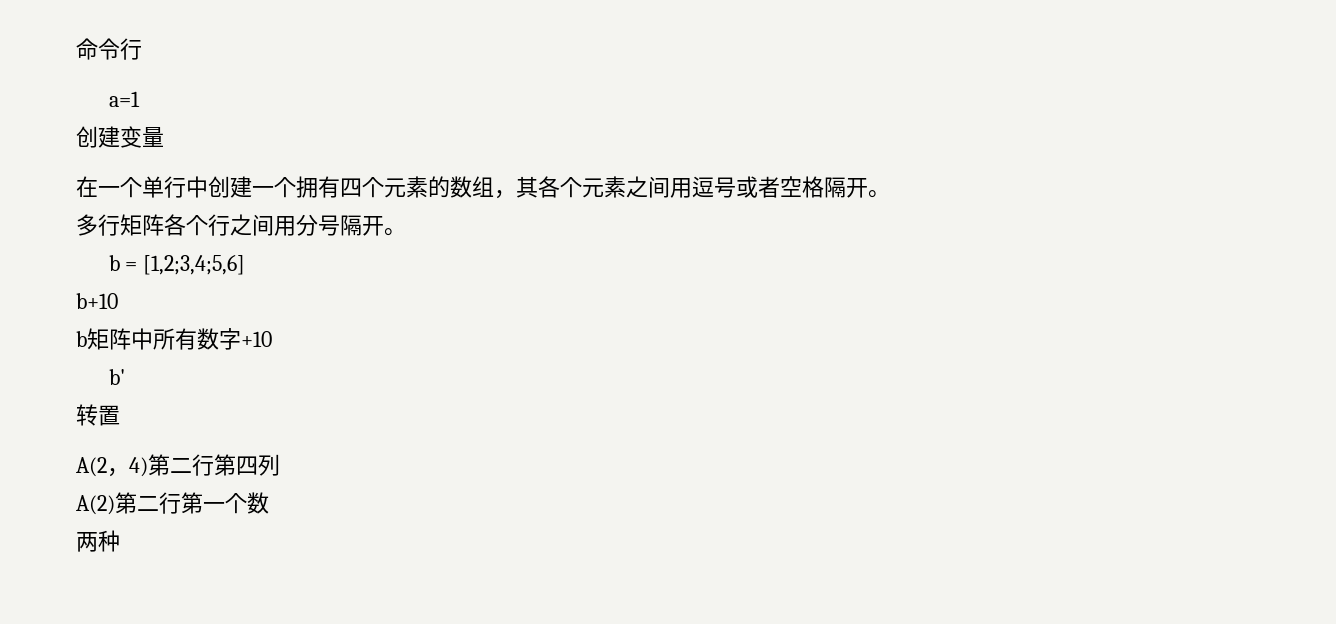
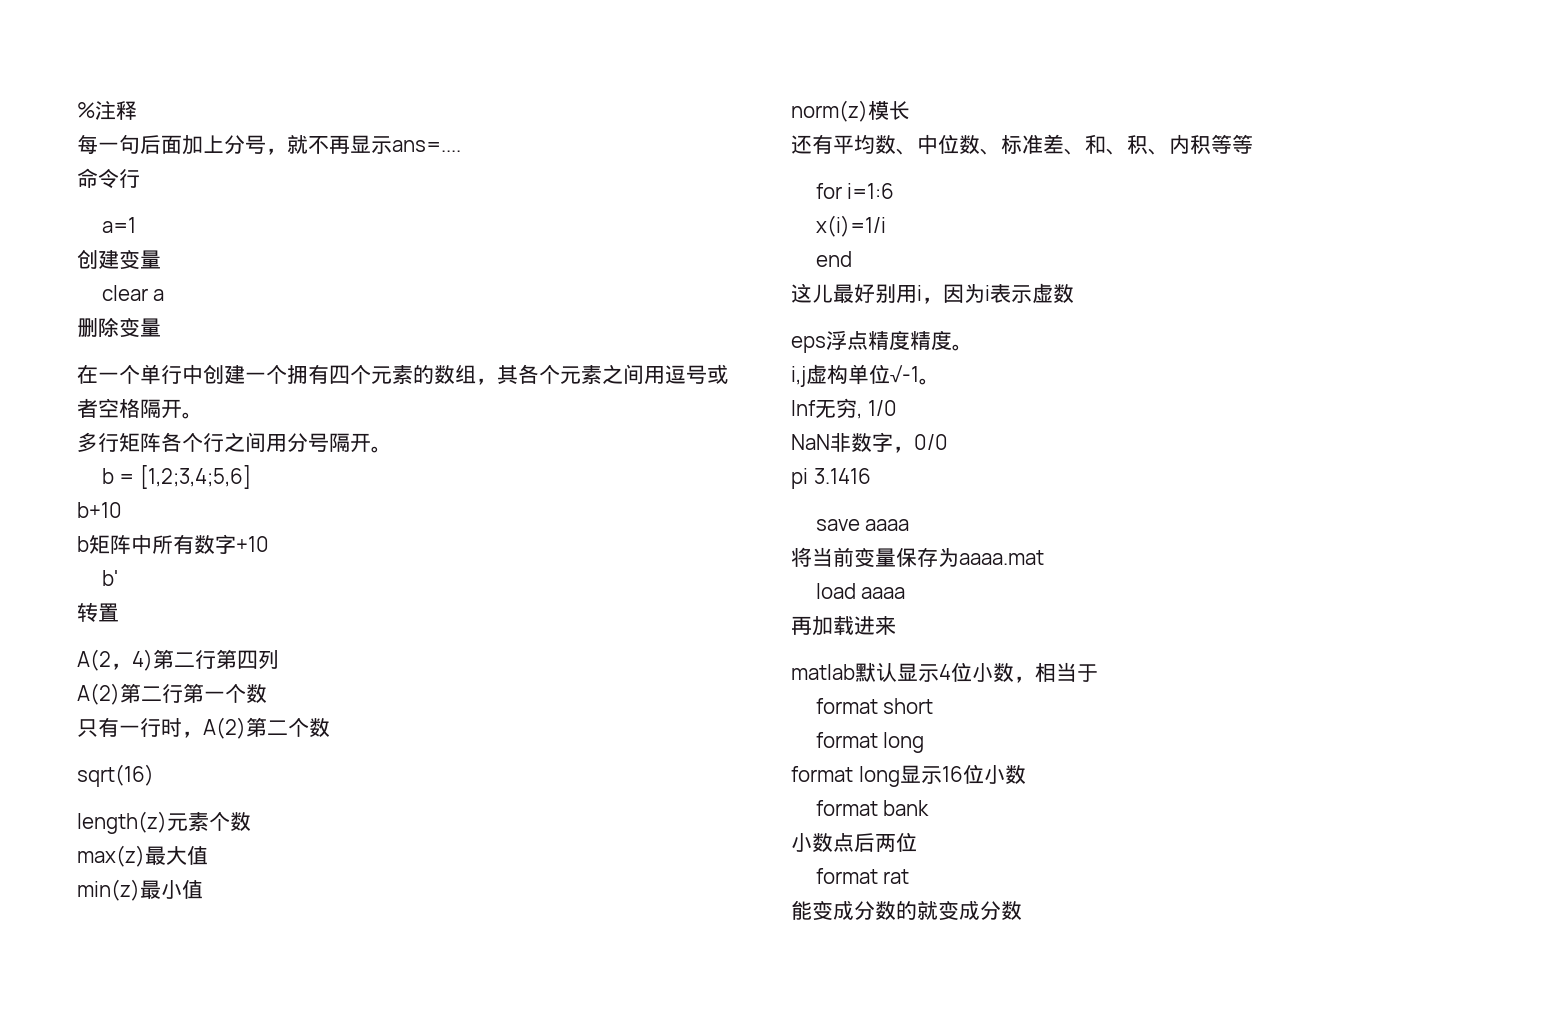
(76, 49) none -> [77,101,137,120] [77,134,461,155] %注释 // 每一句后面加上分号，就不再显示ans=.... //
(164, 137) none -> [101,285,165,301] [77,317,161,337] // clear a // 删除变量
[76,530,120,552] 两种 -> [77,717,330,739] [77,764,154,787] [77,811,251,834] [77,845,208,867] [77,879,203,901] [791,100,910,122] [791,134,1253,155] [815,183,895,199] [815,215,886,237] [815,251,852,267] [791,283,1074,304] [791,330,973,353] [791,364,940,387] [791,398,897,419] [791,432,948,453] [791,468,871,489] [815,519,910,531] [791,547,1044,567] [815,583,906,599] [791,616,896,636] [791,662,1098,683] [815,698,934,714] [815,732,925,753] [791,764,1026,787] [815,800,930,816] [791,832,917,852] [815,868,910,884] [791,900,1022,920] 只有一行时，A(2)第二个数 // sqrt(16) // length(z)元素个数 // max(z)最大值 // min(z)最小值 // norm(z)模长 // 还有平均数、中位数、标准差、和、积、内积等等 // for i=1:6 // x(i)=1/i // end // 这儿最好别用i，因为i表示虚数 // eps浮点精度精度。 // i,j虚构单位√-1。 // Inf无穷, 1/0 // NaN非数字，0/0 // pi 3.1416 // save aaaa // 将当前变量保存为aaaa.mat // load aaaa // 再加载进来 // matlab默认显示4位小数，相当于 // format short // format long // format long显示16位小数 // format bank // 小数点后两位 // format rat // 能变成分数的就变成分数

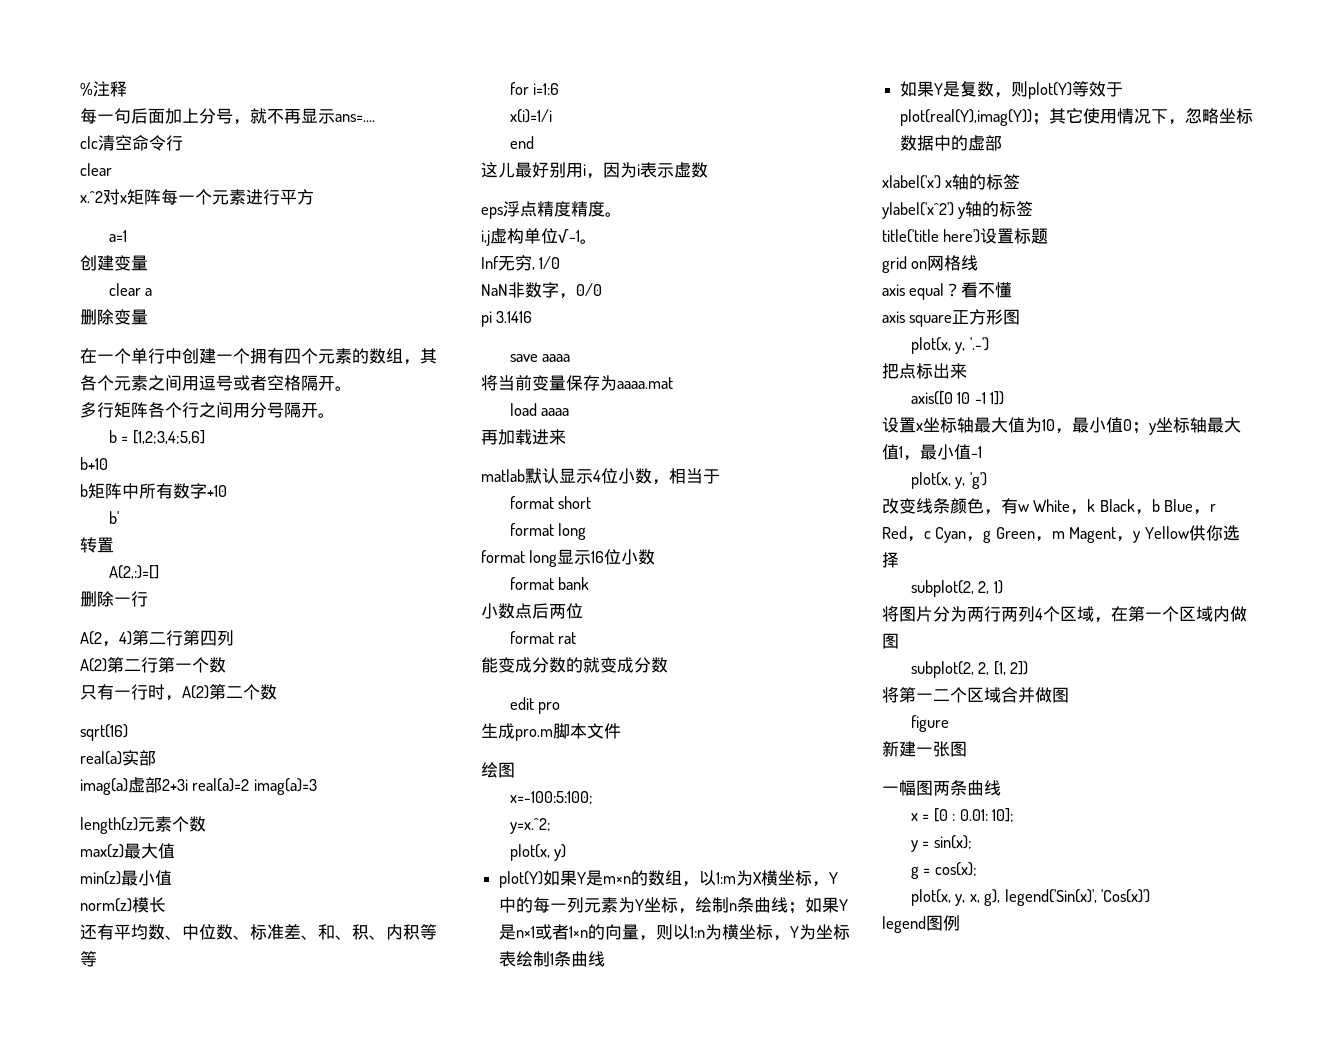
(461, 146) none -> [80,135,132,151] clc清空
(140, 178) none -> [80,163,112,176] [80,189,314,205] // clear // x.^2对x矩阵每一个元素进行平方
(119, 612) none -> [108,565,159,579] [80,591,148,607] // A(2,:)=[] // 删除一行
(154, 775) none -> [80,750,156,766] [80,777,317,795] // real(a)实部 // imag(a)虚部2+3i real(a)=2 imag(a)=3
(1022, 910) none -> [509,697,561,714] [481,723,621,741] [481,762,515,778] [509,791,593,804] [509,818,551,834] [509,844,567,861] [499,870,839,888] [499,897,849,914] [499,924,851,941] [499,951,606,967] [900,81,1124,99] [900,107,1254,126] [900,135,1003,151] [882,174,1021,190] [882,201,1034,219] [882,228,1049,244] [882,255,979,273] [882,282,1013,300] [882,309,1021,327] [910,337,989,354] [882,363,967,379] [910,391,1005,405] [882,417,1241,435] [882,444,982,461] [910,472,987,489] [882,498,1217,515] [882,525,1240,543] [882,552,899,568] [910,580,1003,597] [882,606,1247,623] [882,633,899,649] [910,661,1029,678] [882,687,1069,703] [910,715,949,732] [882,741,967,757] [882,780,1001,796] [910,808,1015,822] [910,835,972,852] [910,862,977,879] [910,889,1151,906] [882,915,960,933] // edit pro // 生成pro.m脚本文件 // 绘图 // x=-100:5:100; // y=x.^2; // plot(x, y) // plot(Y)如果Y是m×n的数组，以1:m为X横坐标，Y中的每一列元素为Y坐标，绘制n条曲线；如果Y是n×1或者1×n的向量，则以1:n为横坐标，Y为坐标表绘制1条曲线 // 如果Y是复数，则plot(Y)等效于plot(real(Y),imag(Y))；其它使用情况下，忽略坐标数据中的虚部 // xlabel('x') x轴的标签 // ylabel('x^2') y轴的标签 // title('title here')设置标题 // grid on网格线 // axis equal？看不懂 // axis square正方形图 // plot(x, y, '.-') // 把点标出来 // axis([0 10 -1 1]) // 设置x坐标轴最大值为10，最小值0；y坐标轴最大值1，最小值-1 // plot(x, y, 'g') // 改变线条颜色，有w White，k Black，b Blue，r Red，c Cyan，g Green，m Magent，y Yellow供你选择 // subplot(2, 2, 1) // 将图片分为两行两列4个区域，在第一个区域内做图 // subplot(2, 2, [1, 2]) // 将第一二个区域合并做图 // figure // 新建一张图 // 一幅图两条曲线 // x = [0 : 0.01: 10]; // y = sin(x); // g = cos(x); // plot(x, y, x, g), legend('Sin(x)', 'Cos(x)') // legend图例

